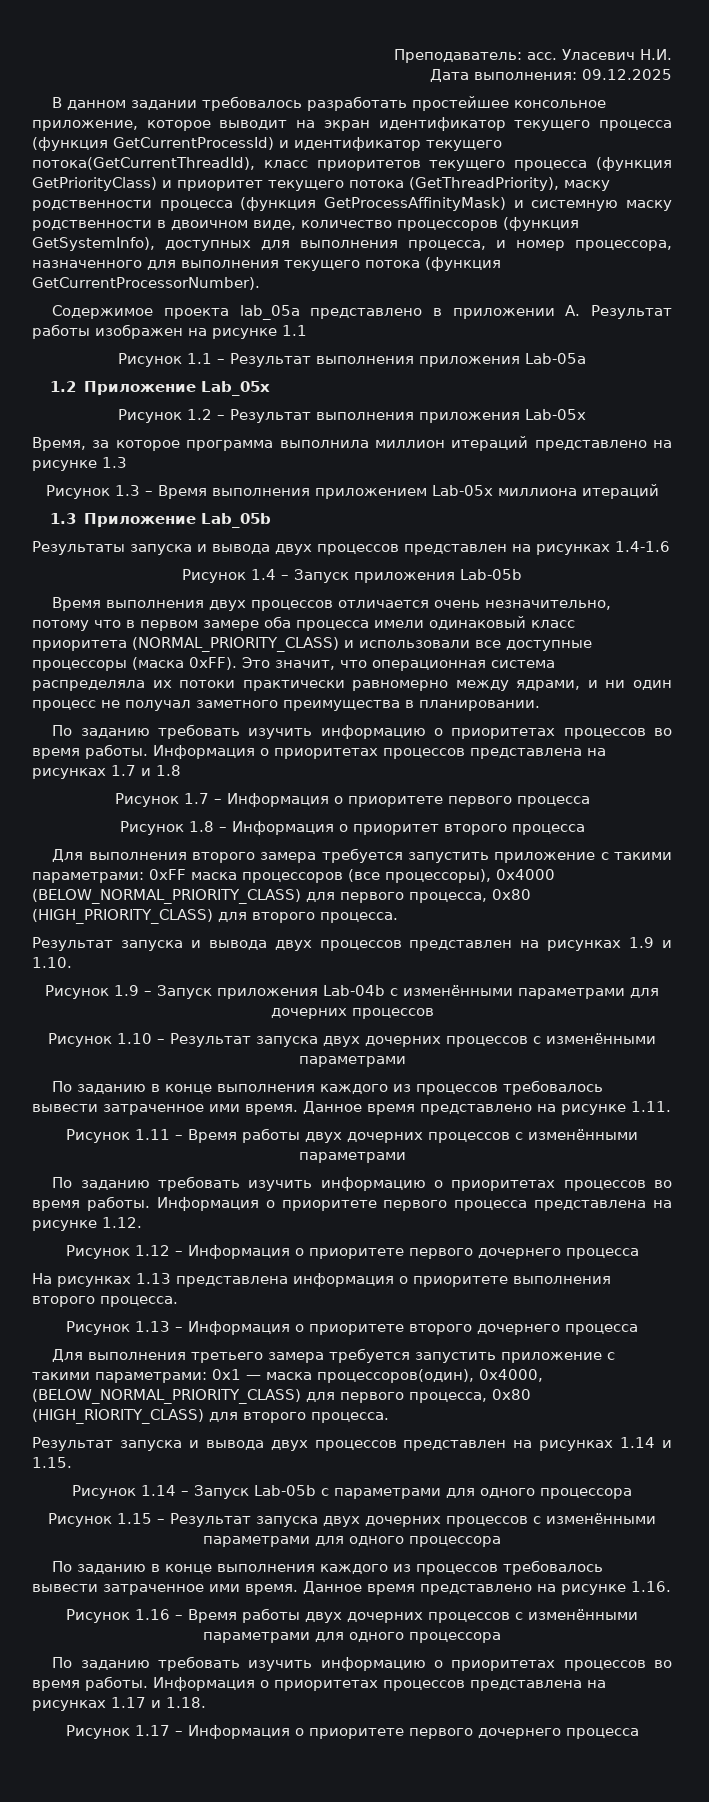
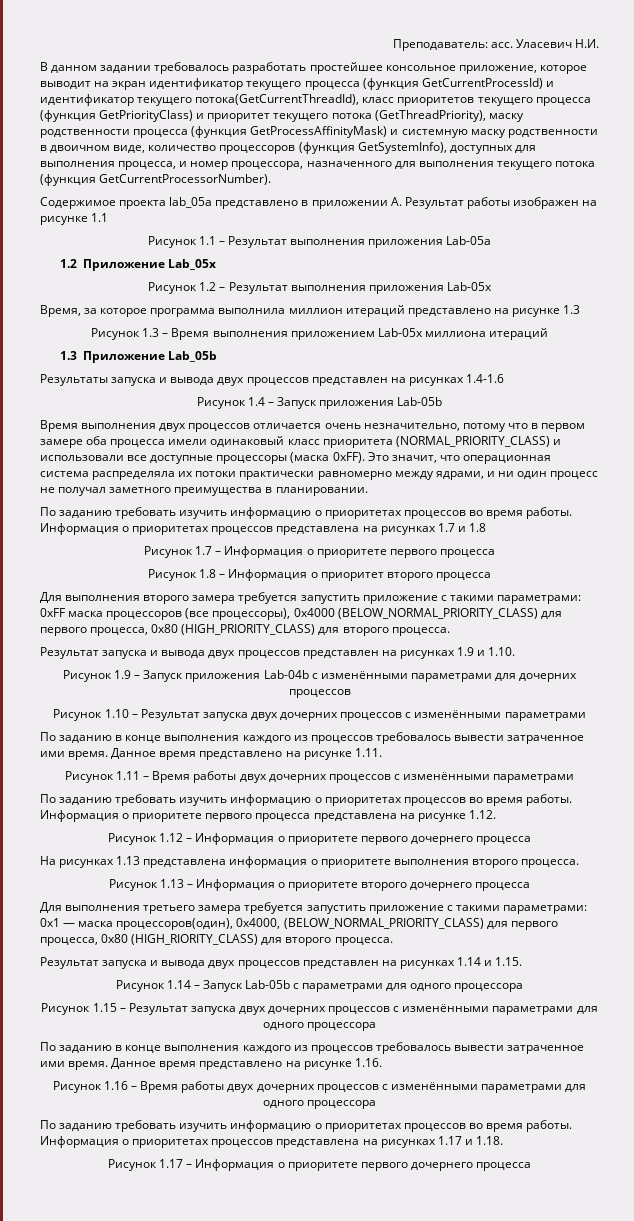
[430,69,672,82] // Дата выполнения: 09.12.2025 -> (599, 43) none

